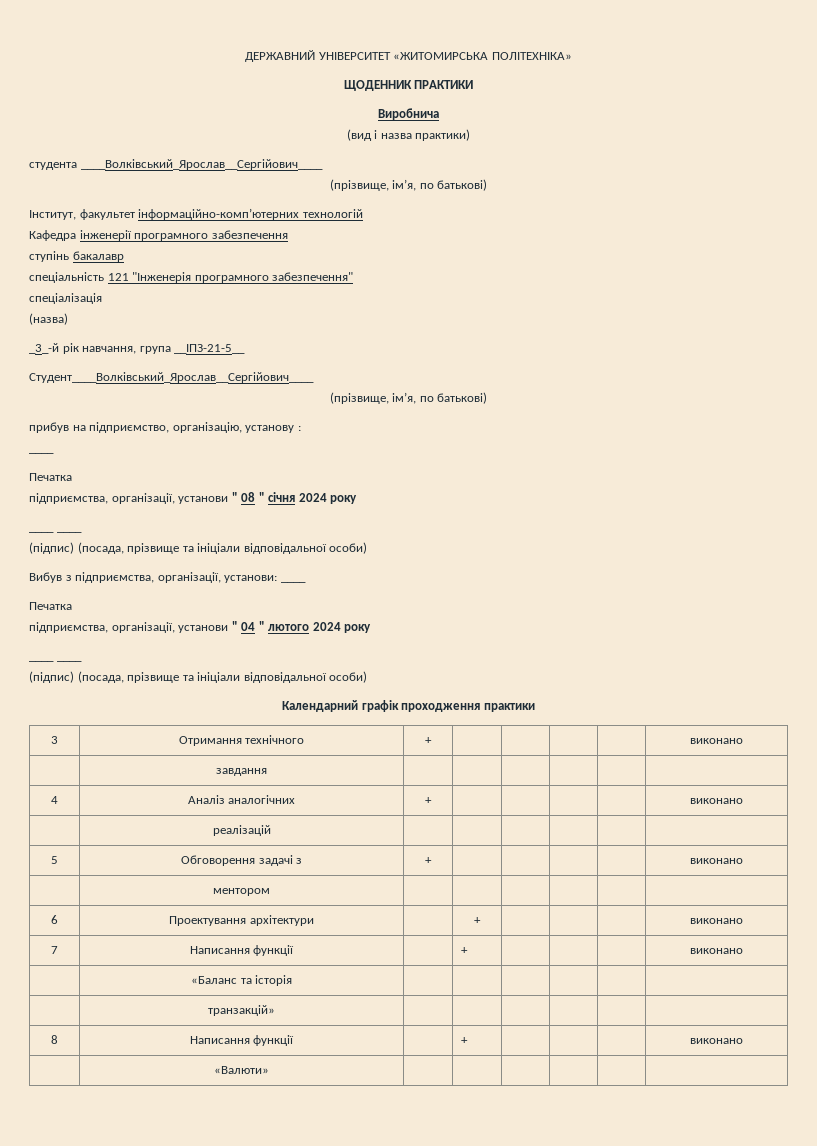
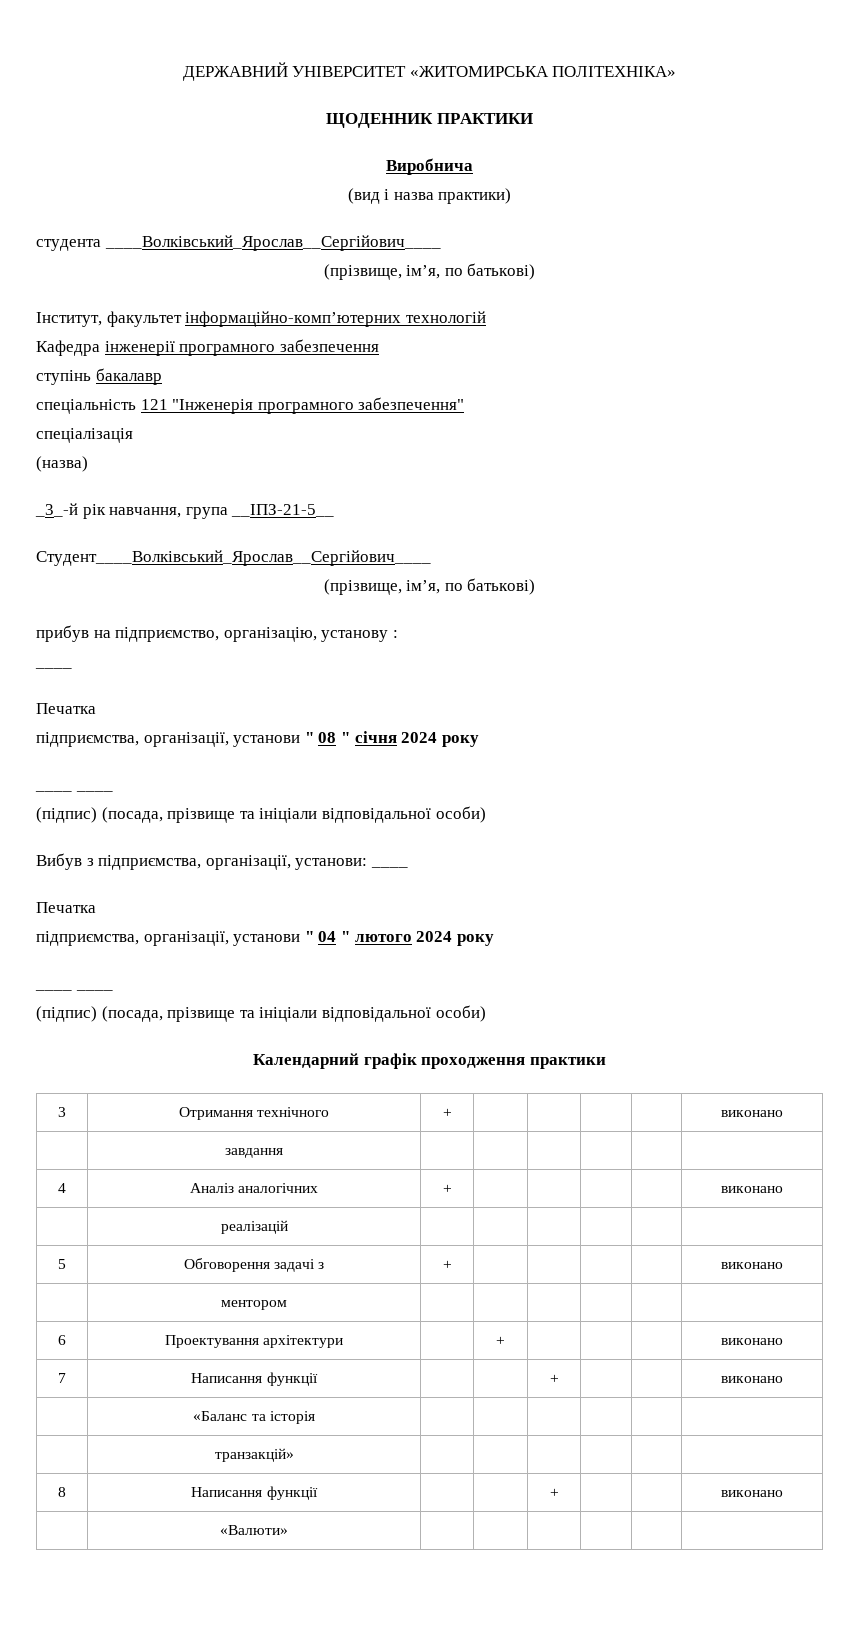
[460,947,468,954] + | | | | -> [549,1374,559,1383] | + | | |
[460,1037,468,1044] + | | | | -> [549,1488,559,1497] | + | | |

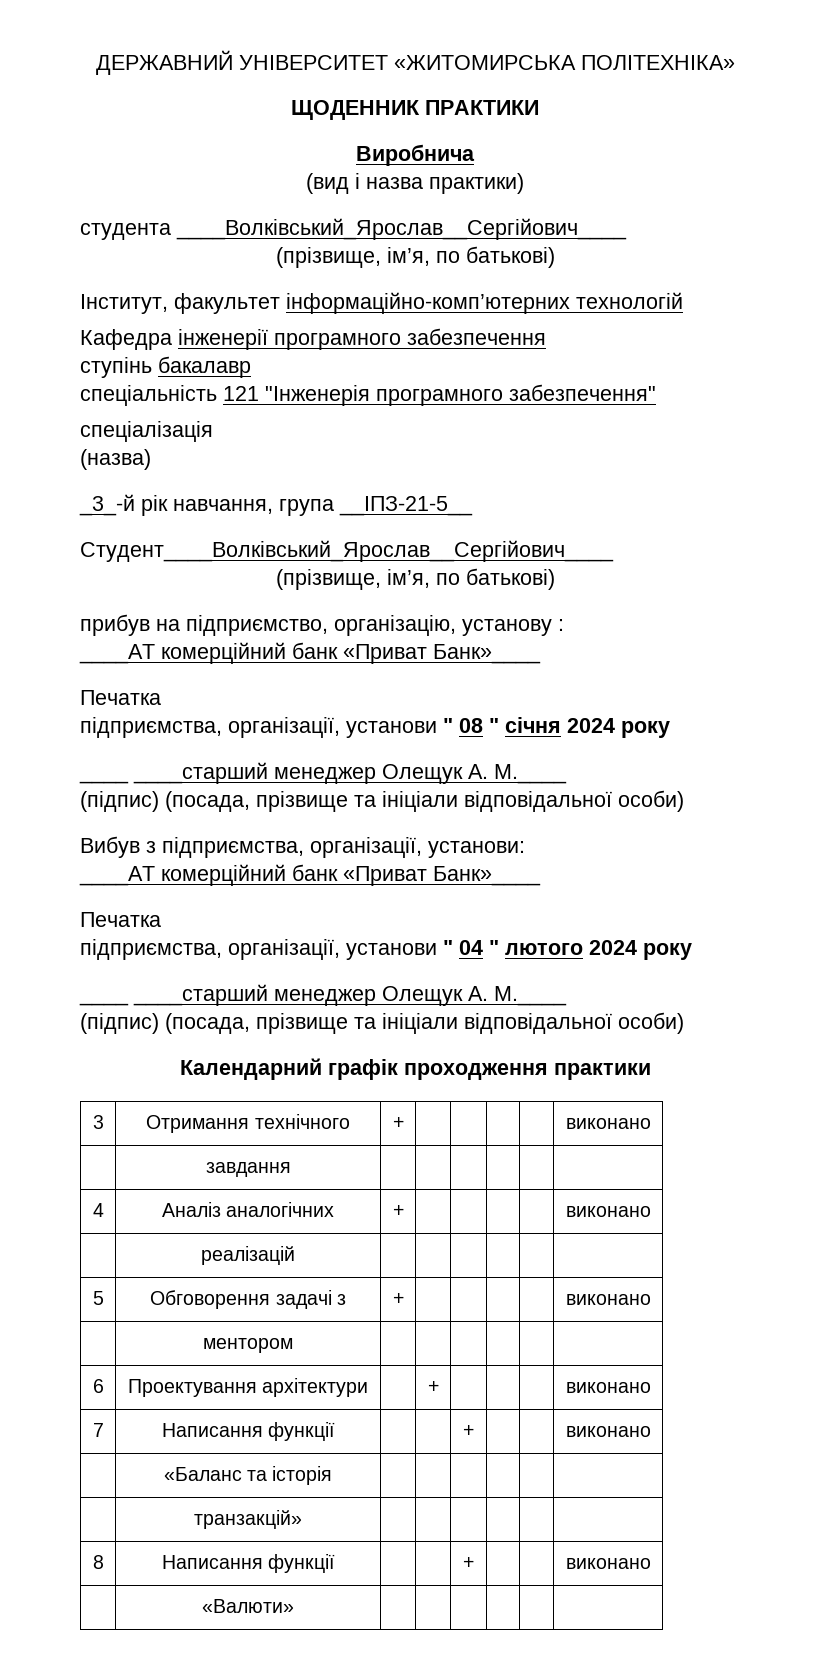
[35,667,72,669] ____ -> [79,642,541,664] ____АТ комерційний банк «Приват Банк»____
[75,790,113,792] ____ -> [133,762,567,784] ____старший менеджер Олещук А. М.____
[370,866,408,868] ____ -> [79,864,541,886] // ____АТ комерційний банк «Приват Банк»____
[75,989,113,991] ____ -> [133,984,567,1006] ____старший менеджер Олещук А. М.____

